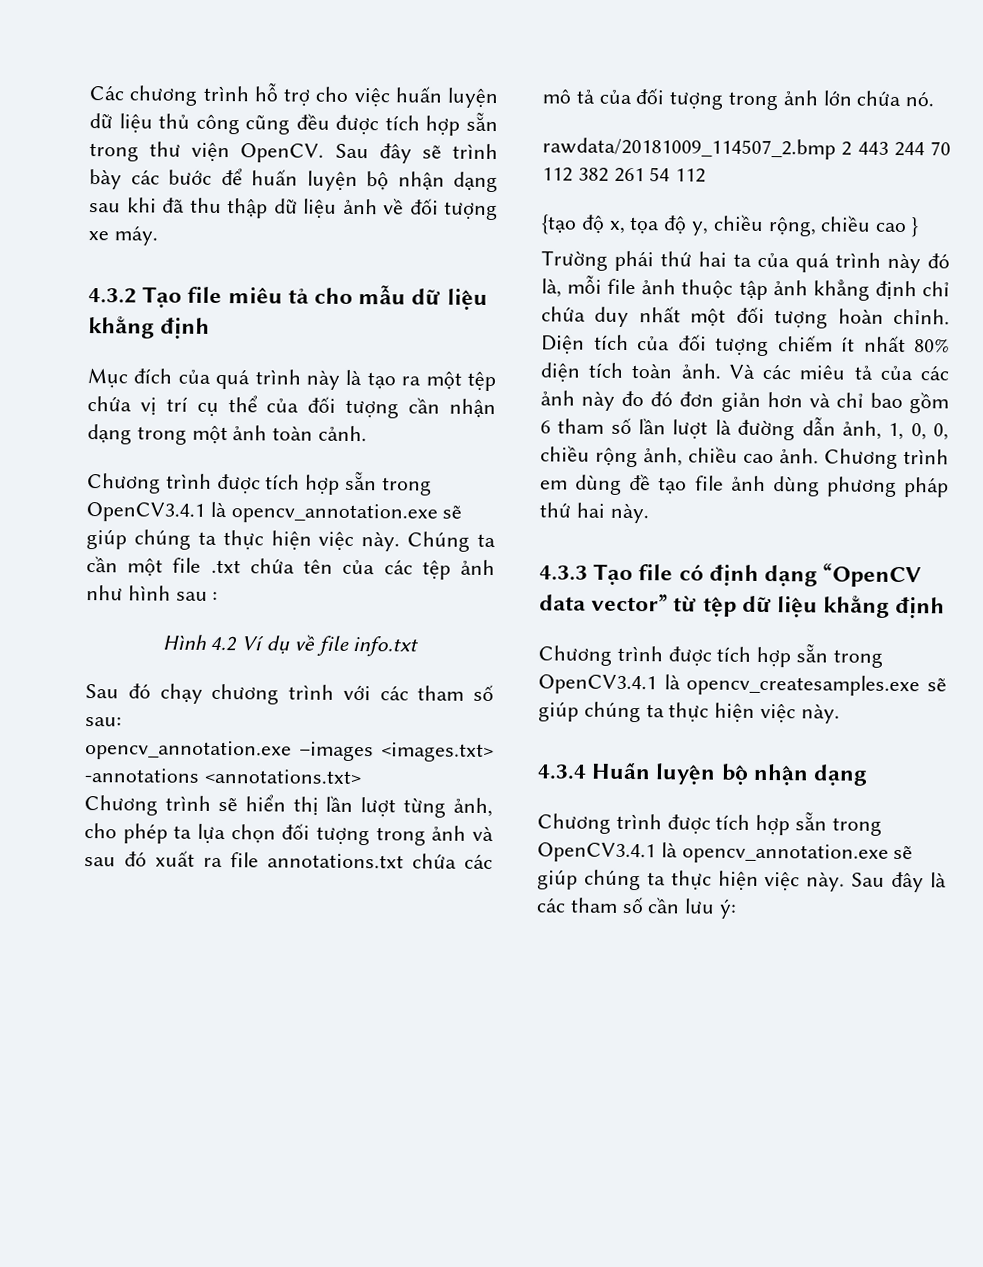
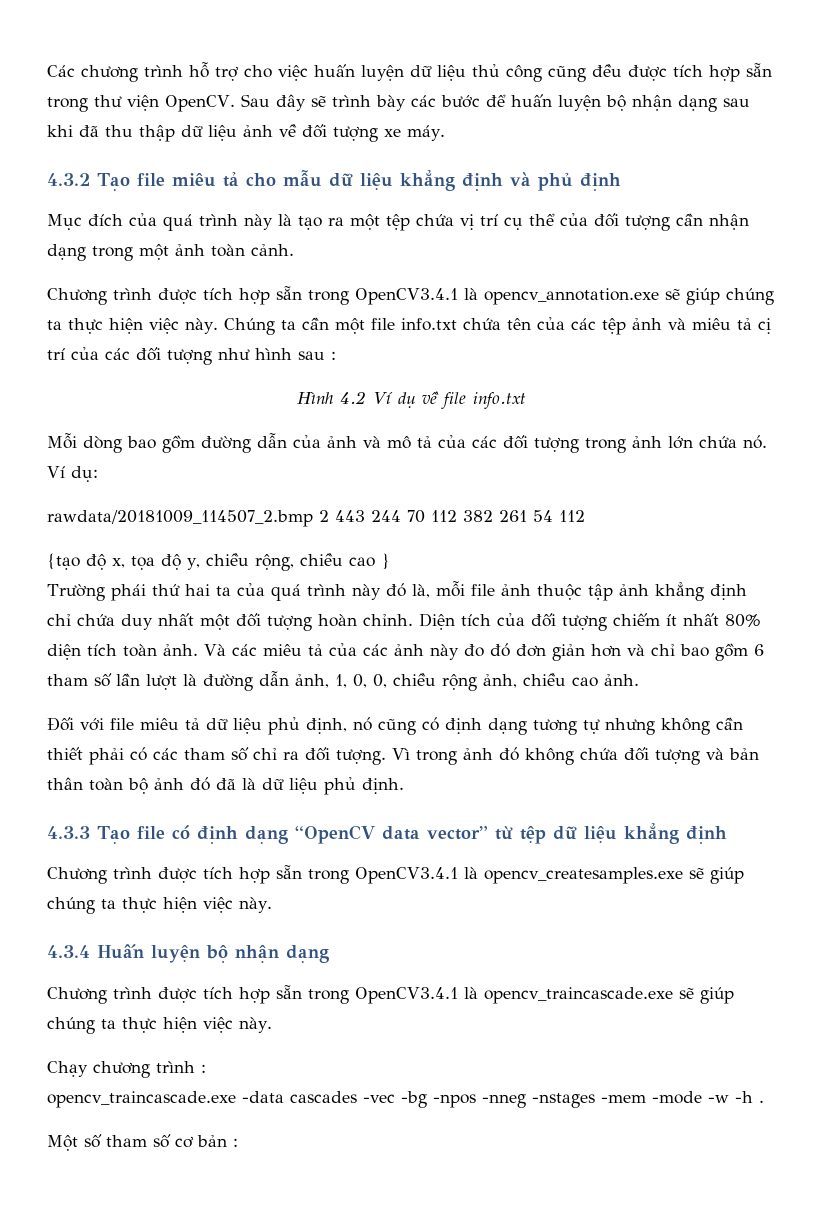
(211, 328) none -> [510,172,621,191] và phủ định
[210,559,241,574] .txt -> [400,318,457,331] info.txt
(496, 567) none -> [667,318,771,334] [47,347,212,365] và miêu tả cị trí của các đối tượng
[85,683,494,705] [85,717,122,727] [85,740,494,763] [84,768,361,785] [84,794,493,818] [84,823,495,846] [84,850,493,870] Sau đó chạy chương trình với các tham số sau: // opencv_annotation.exe –images <images.txt> -annotations <annotations.txt> // Chương trình sẽ hiển thị lần lượt từng ảnh, cho phép ta lựa chọn đối tượng trong ảnh và sau đó xuất ra file annotations.txt chứa các -> [47,433,381,453] Mỗi dòng bao gồm đường dẫn của ảnh và
(632, 97) none -> [472,436,497,448] các
(935, 99) none -> [47,466,98,482] Ví dụ:
[824,448,949,469] [540,474,949,498] [539,502,649,524] Chương trình em dùng đề tạo file ảnh dùng phương pháp thứ hai này. -> [47,717,743,735] [47,747,759,765] [47,777,404,795] // Đối với file miêu tả dữ liệu phủ định, nó cũng có định dạng tương tự nhưng không cần thiết phải có các tham số chỉ ra đối tượng. Vì trong ảnh đó không chứa đối tượng và bản thân toàn bộ ảnh đó đã là dữ liệu phủ định.
[681,843,914,864] [537,869,948,893] [536,896,738,919] opencv_annotation.exe sẽ giúp chúng ta thực hiện việc này. Sau đây là các tham số cần lưu ý: -> [484,987,734,1004] [47,1017,272,1034] [47,1061,206,1078] [47,1091,764,1108] [47,1134,238,1151] opencv_traincascade.exe sẽ giúp chúng ta thực hiện việc này. // Chạy chương trình : // opencv_traincascade.exe -data cascades -vec -bg -npos -nneg -nstages -mem -mode -w -h . // Một số tham số cơ bản :

